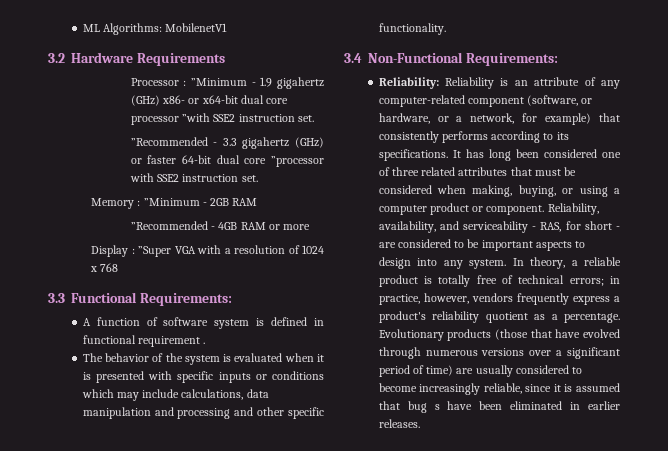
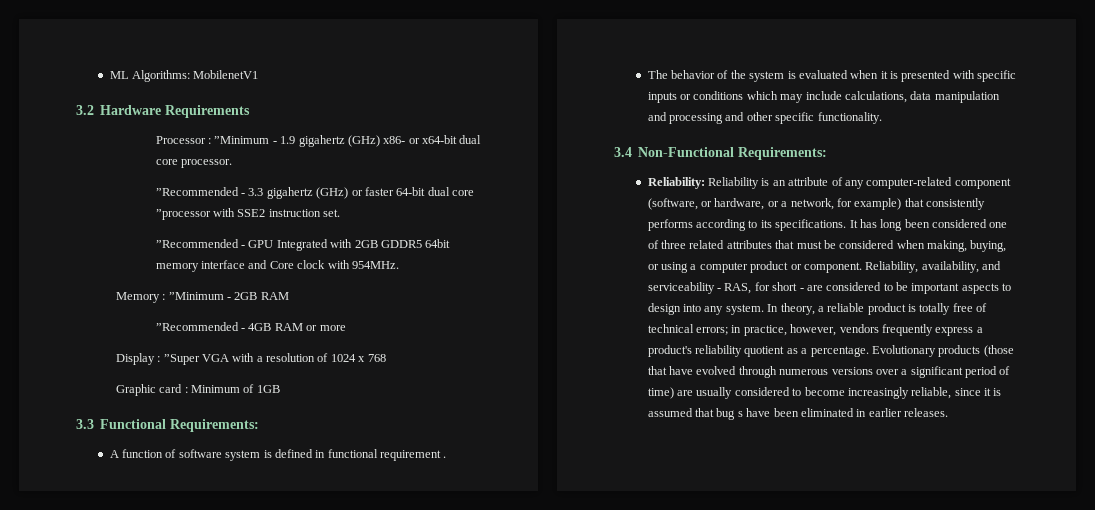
[130,113,314,125] processor ”with SSE2 instruction set. -> [181,159,233,168] processor.
(258, 178) none -> [155,239,451,251] [155,260,399,272] // ”Recommended - GPU Integrated with 2GB GDDR5 64bit memory interface and Core clock with 954MHz.
(119, 267) none -> [115,384,280,396] // Graphic card : Minimum of 1GB

